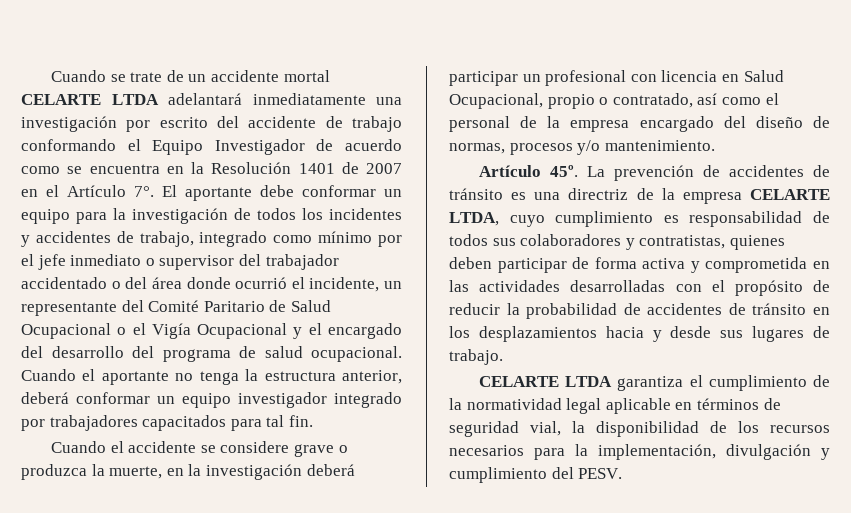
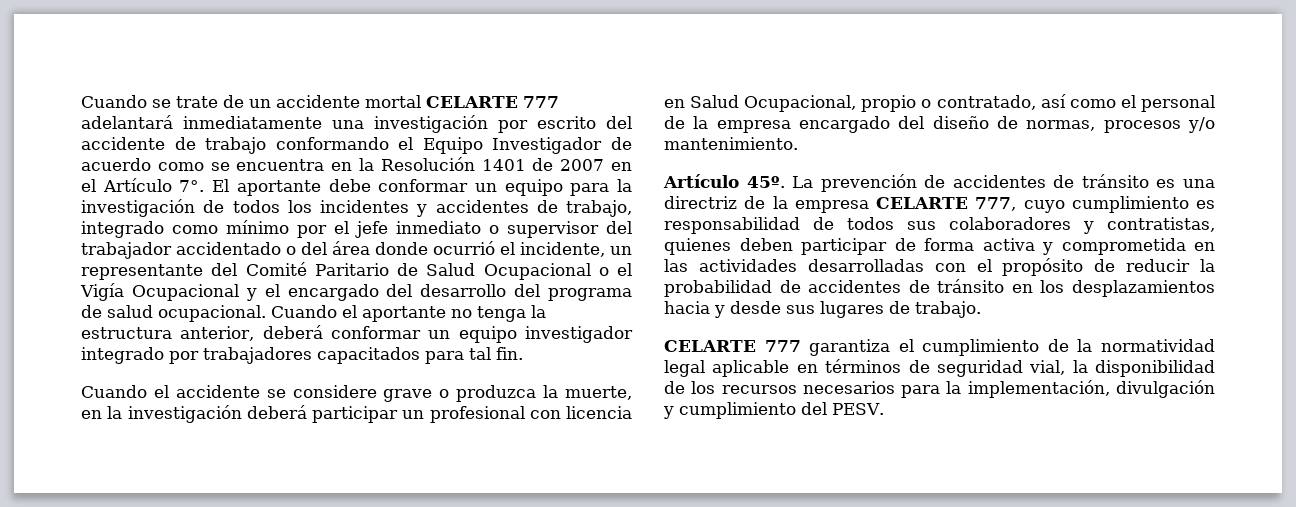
[111,94,159,105] LTDA -> [523,96,559,108] 777
[449,212,499,226] LTDA, -> [975,197,1017,211] 777,
[565,376,613,387] LTDA -> [764,340,801,352] 777

